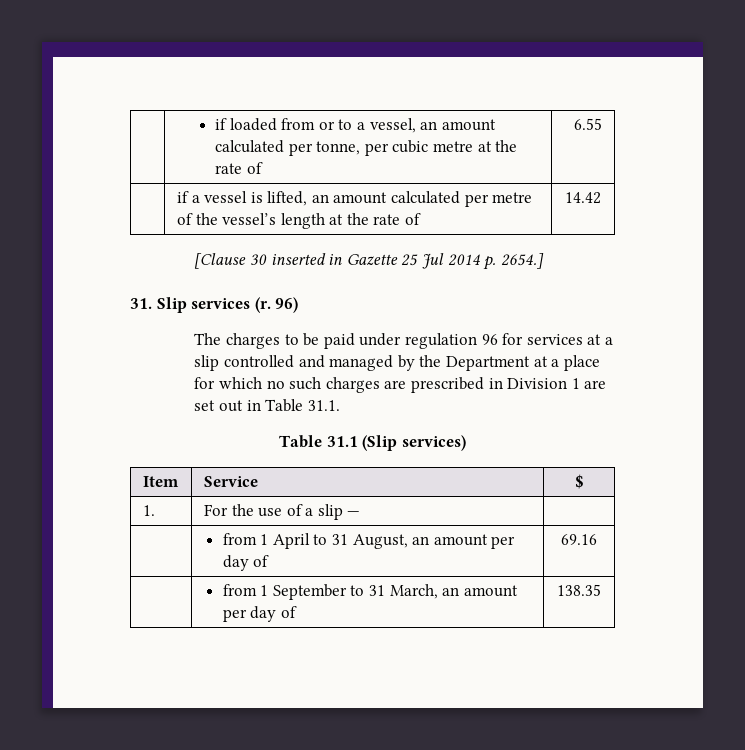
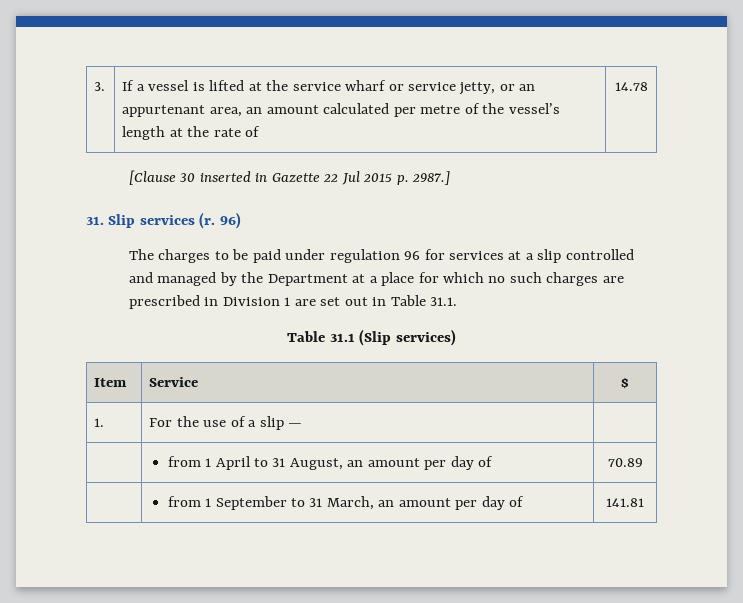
[214,118,496,133] [214,140,518,156] [214,162,263,174] [574,118,603,130] [176,191,308,206] | if loaded from or to a vessel, an amount calculated per tonne, per cubic metre at the rate of | 6.55 // | if a vessel is lifted, -> [94,82,106,91] [122,80,536,95] [122,105,242,117] 3. | If a vessel is lifted at the service wharf or service jetty, or an appurtenant area,
[565,192,601,204] 14.42 -> [614,82,648,91] 14.78
[401,253,544,270] 25 Jul 2014 p. 2654.] -> [323,171,450,185] 22 Jul 2015 p. 2987.]
[561,534,597,545] 69.16 -> [607,458,643,467] 70.89
[557,584,601,596] 138.35 -> [606,498,644,507] 141.81

